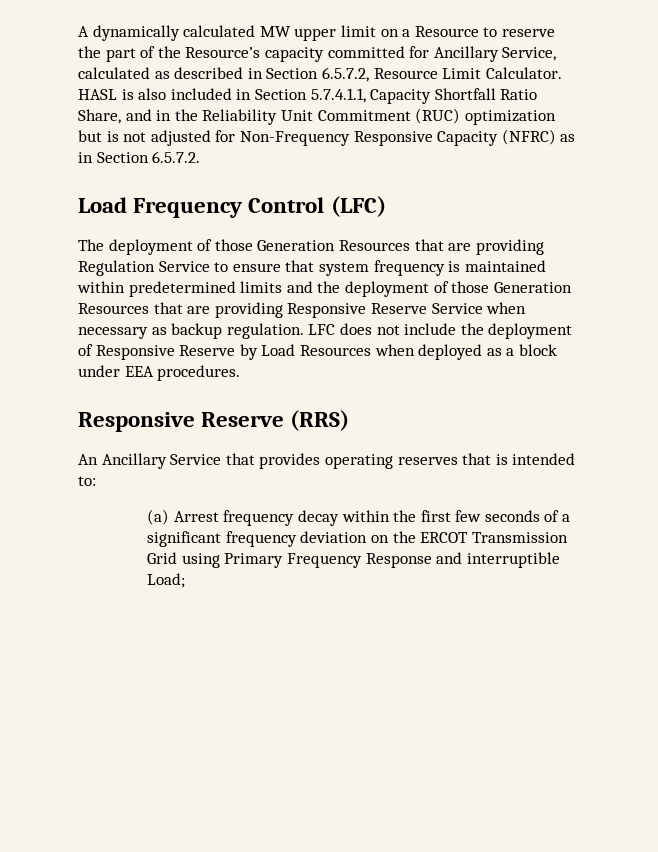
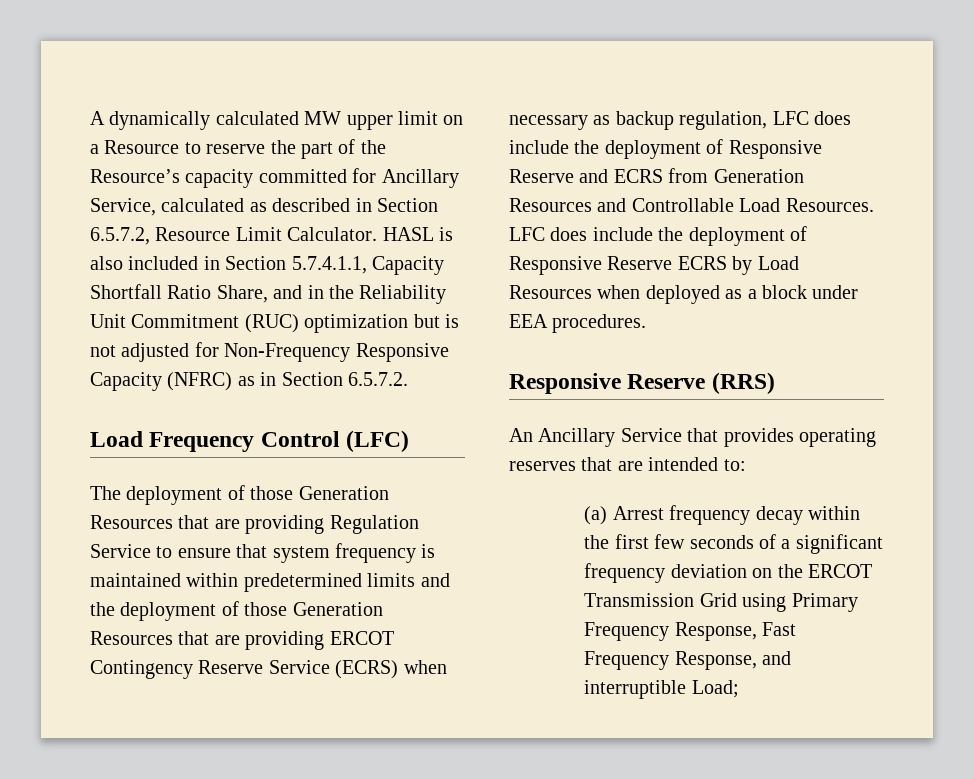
[287,303,367,318] Responsive -> [329,631,394,645] [90,660,193,679] ERCOT Contingency
(483, 308) none -> [335,660,399,679] (ECRS)
[226,323,573,339] [78,344,236,360] regulation. LFC does not include the deployment of Responsive Reserve -> [679,111,851,130] [509,139,822,159] [509,168,804,183] [509,198,874,212] [509,226,807,246] [509,256,727,275] regulation, LFC does include the deployment of Responsive Reserve and ECRS from Generation Resources and Controllable Load Resources. LFC does include the deployment of Responsive Reserve ECRS
[495,454,508,465] is -> [617,461,643,471] are
[365,553,432,568] Response -> [674,622,797,641] [584,651,757,670] Response, Fast Frequency Response,

